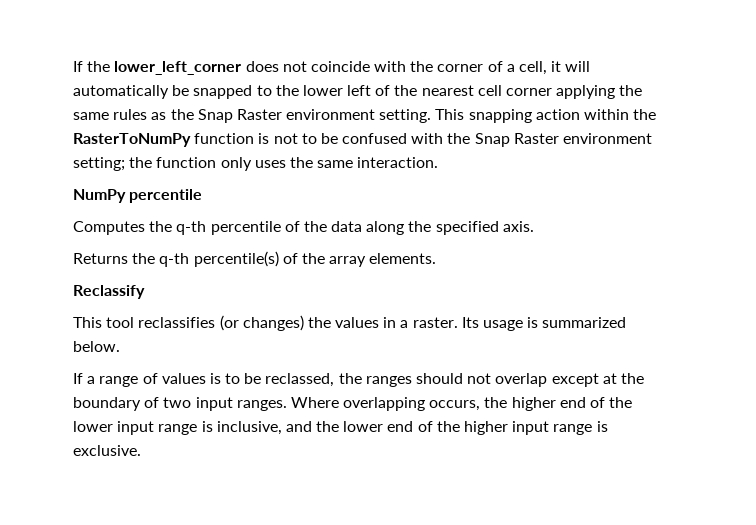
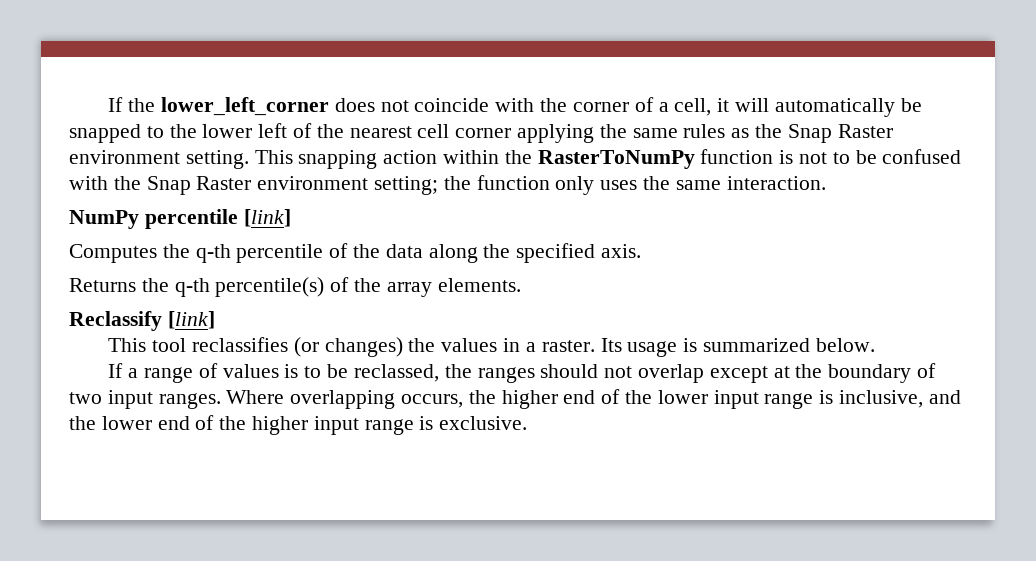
(203, 196) none -> [243,209,291,227] [link]
(145, 292) none -> [167,311,215,329] [link]

